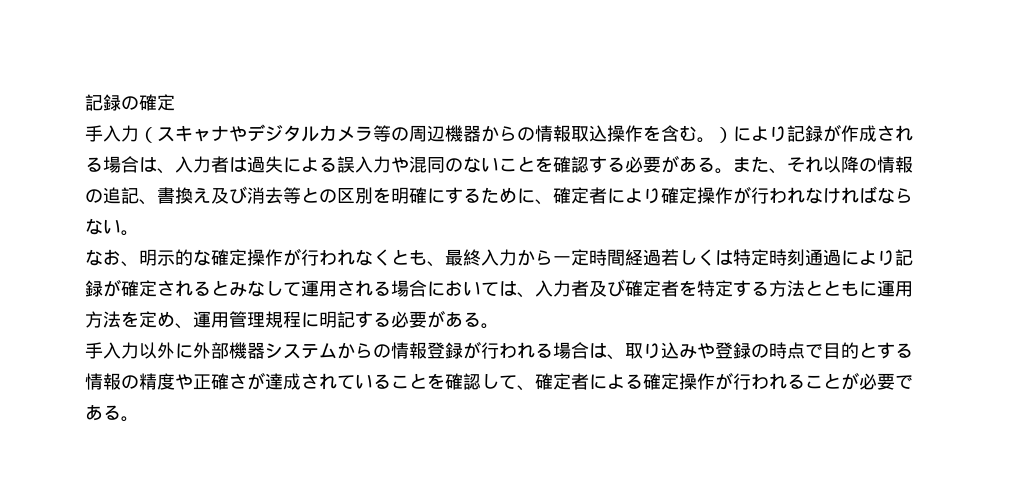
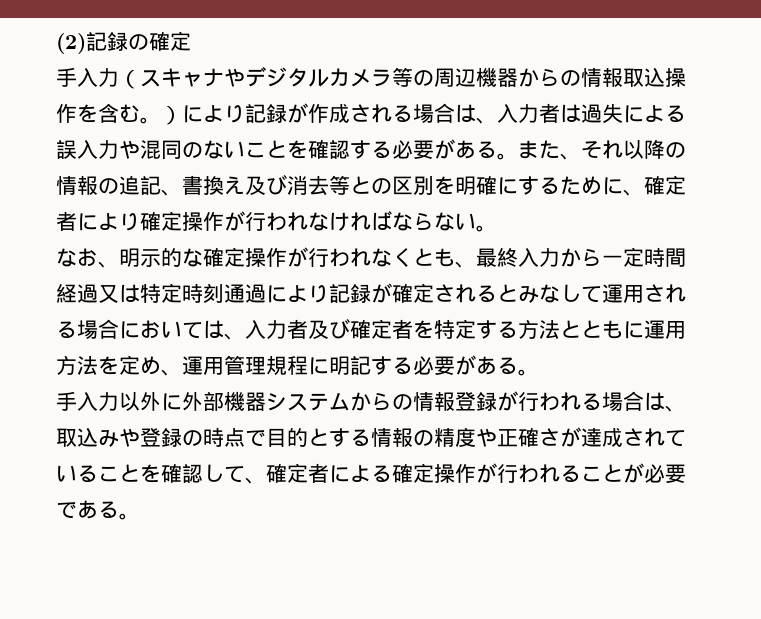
(85, 102) none -> [56,33,86,54] (2)
[661,249,715,266] 若しく -> [98,285,119,303] 又
[643,343,661,359] り -> (77, 437) none

